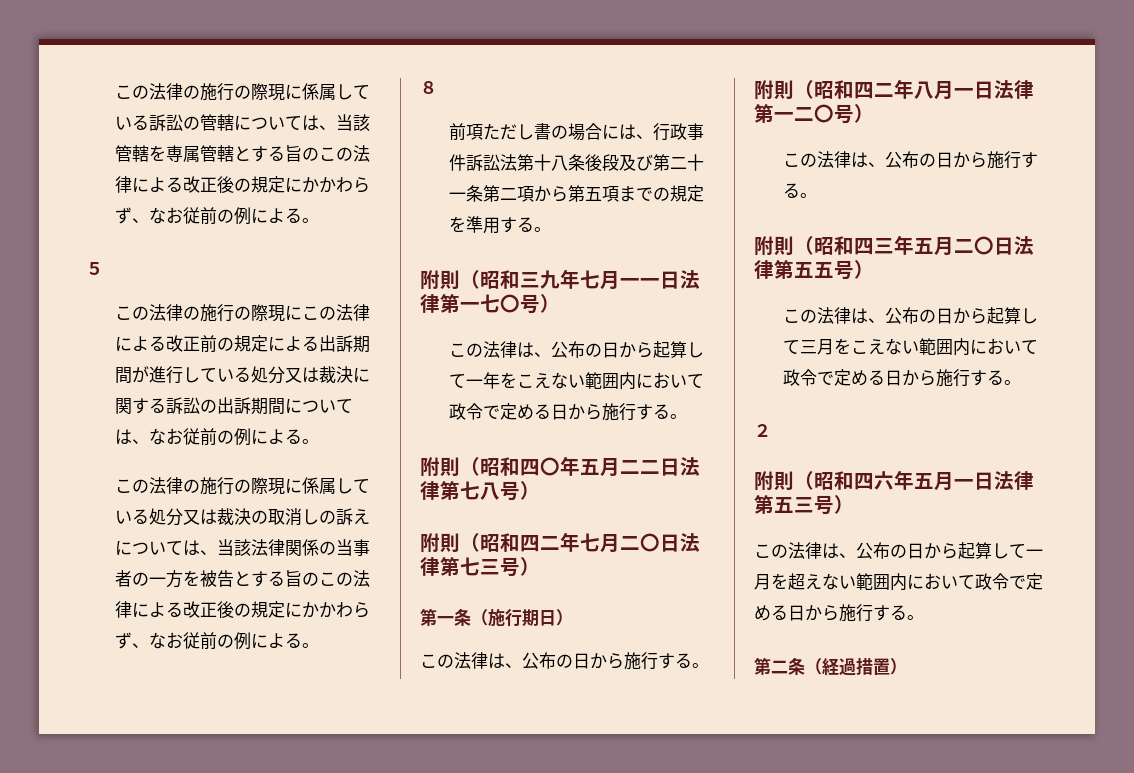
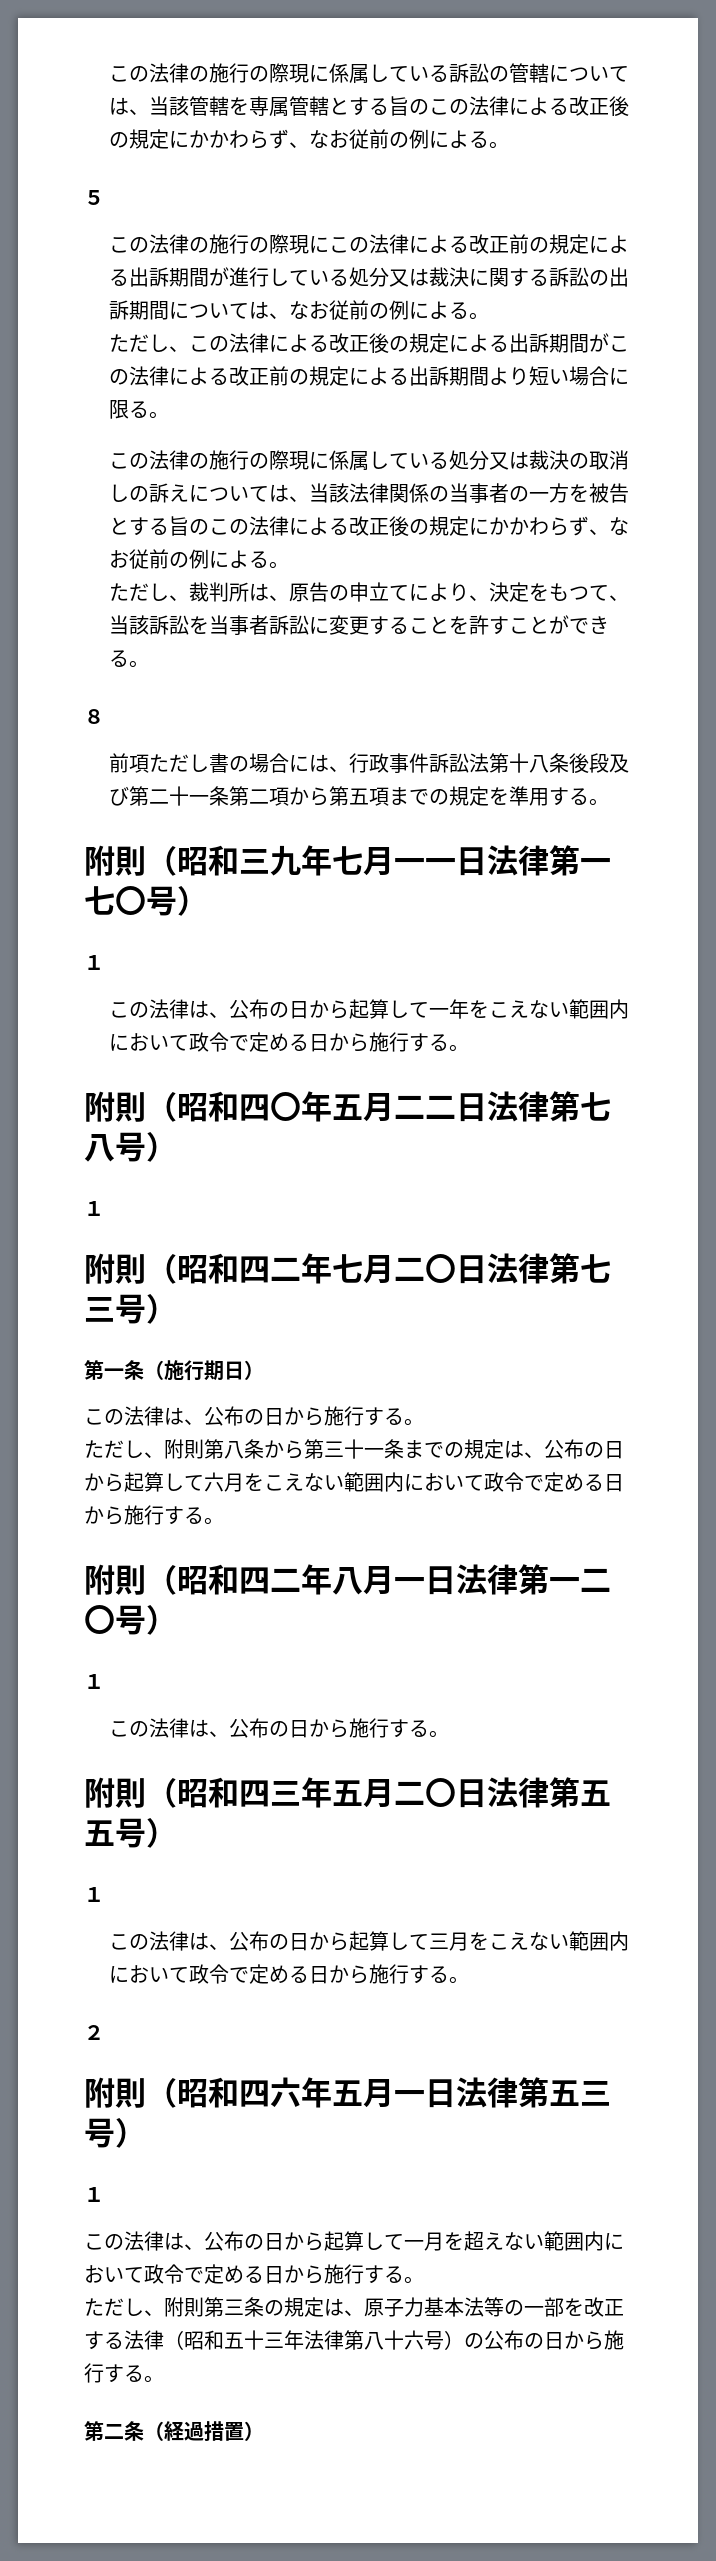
(319, 441) none -> [108,333,629,353] [108,366,629,386] [108,399,169,419] // ただし、この法律による改正後の規定による出訴期間がこの法律による改正前の規定による出訴期間より短い場合に限る。
(319, 645) none -> [108,582,629,602] [108,615,609,635] [108,650,149,668] // ただし、裁判所は、原告の申立てにより、決定をもつて、当該訴訟を当事者訴訟に変更することを許すことができる。
(560, 303) none -> [84,955,104,970] // １
(540, 490) none -> [84,1201,104,1216] // １
(709, 665) none -> [84,1439,624,1459] [84,1472,624,1492] [84,1505,224,1525] // ただし、附則第八条から第三十一条までの規定は、公布の日から起算して六月をこえない範囲内において政令で定める日から施行する。
(874, 113) none -> [84,1674,104,1689] // １
(874, 269) none -> [84,1887,104,1902] // １
(854, 504) none -> [84,2187,104,2202] // １
(924, 617) none -> [84,2297,624,2317] [84,2330,624,2350] [84,2363,164,2383] // ただし、附則第三条の規定は、原子力基本法等の一部を改正する法律（昭和五十三年法律第八十六号）の公布の日から施行する。

